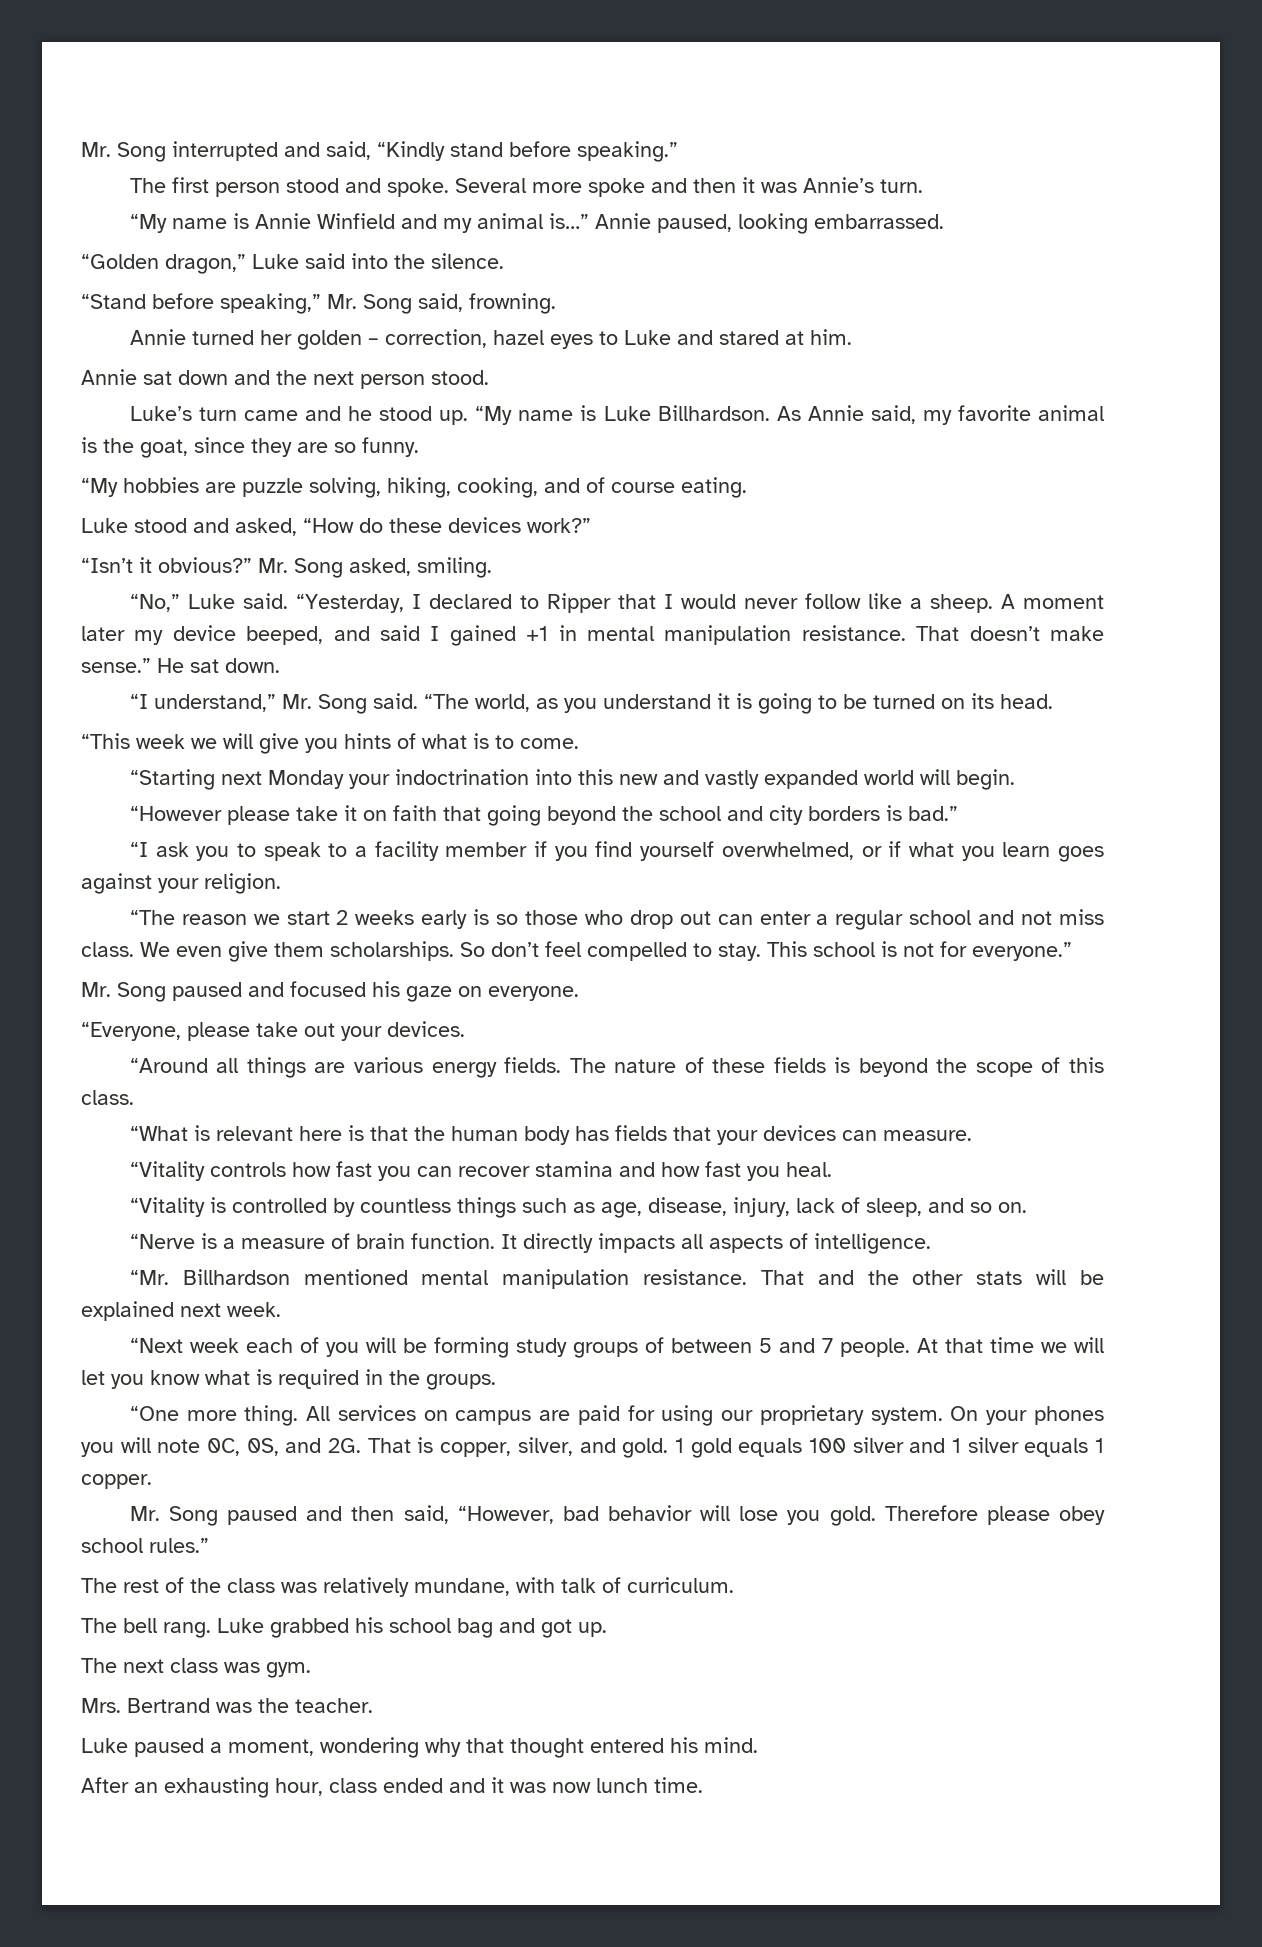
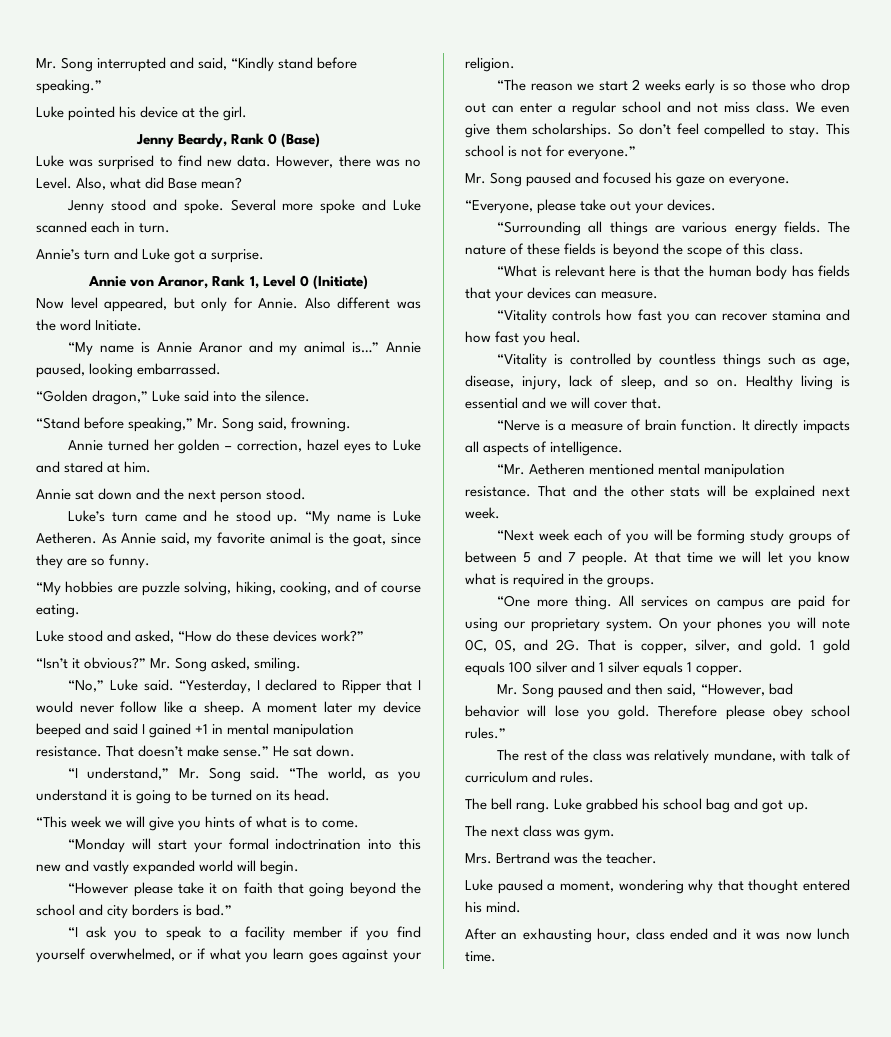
[129,177,280,197] The first person -> [36,106,248,121] [135,133,321,148] [36,155,421,170] [36,177,243,190] [67,200,105,214] Luke pointed his device at the girl. // Jenny Beardy, Rank 0 (Base) // Luke was surprised to find new data. However, there was no Level. Also, what did Base mean? // Jenny
[692,177,923,193] then it was Annie’s turn. -> [393,199,421,211] [36,221,171,233] [36,248,265,263] [88,275,368,290] [36,297,421,312] [36,319,143,331] Luke scanned each in turn. // Annie’s turn and Luke got a surprise. // Annie von Aranor, Rank 1, Level 0 (Initiate) // Now level appeared, but only for Annie. Also different was the word Initiate.
[316,213,395,229] Winfield -> [198,342,243,353] Aranor
[657,405,770,421] Billhardson. -> [36,532,97,544] Aetheren.
[246,626,324,645] beeped, -> [36,723,81,738] beeped
[129,769,390,790] “Starting next Monday your -> [68,838,269,853] “Monday will start your formal
[129,1058,208,1073] “Around -> [497,221,582,236] “Surrounding
(1027, 1207) none -> [746,375,850,390] [465,397,663,409] Healthy living is essential and we will cover that.
[182,1269,290,1285] Billhardson -> [529,463,586,475] Aetheren
[627,1577,734,1593] curriculum. -> [465,771,595,783] curriculum and rules.

